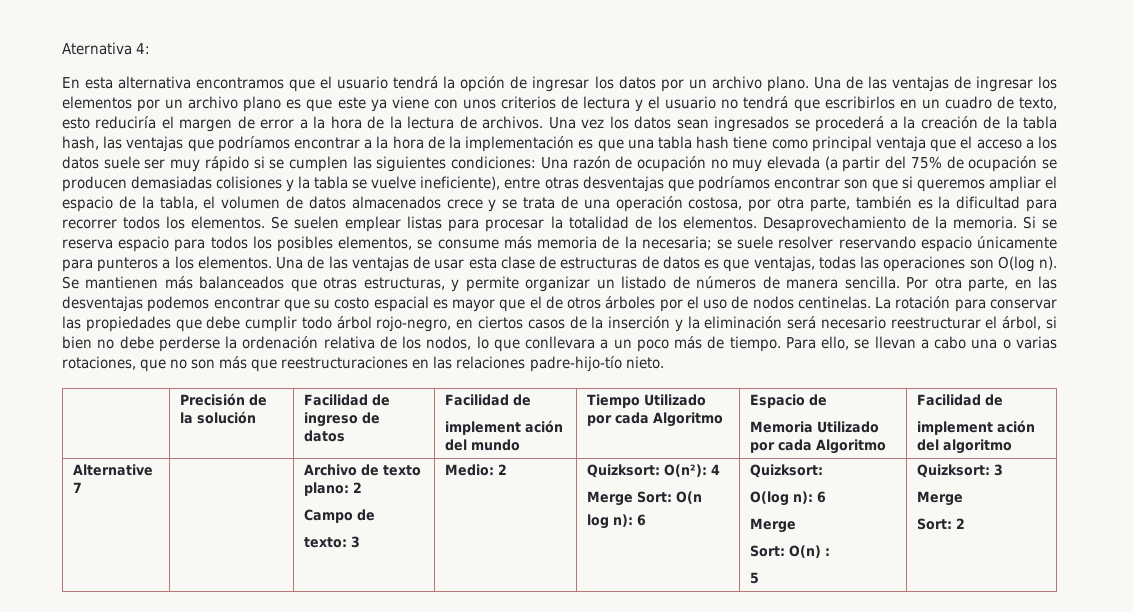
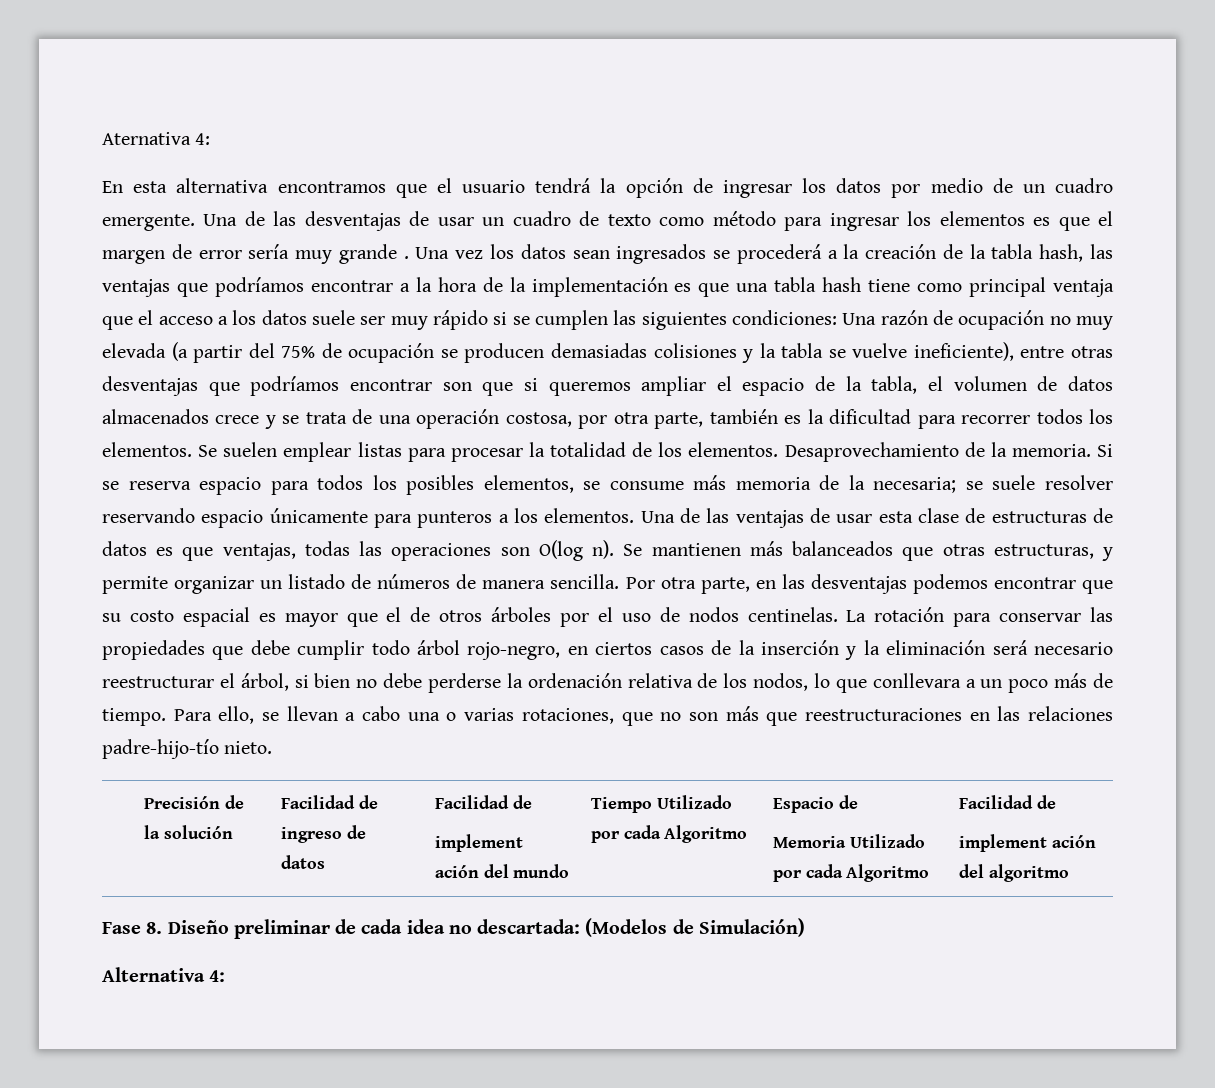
[688,76,1057,92] [62,96,1058,112] [62,116,544,132] un archivo plano. Una de las ventajas de ingresar los elementos por un archivo plano es que este ya viene con unos criterios de lectura y el usuario no tendrá que escribirlos en un cuadro de texto, esto reduciría el margen de error a la hora de la lectura de archivos. -> [930,178,1113,193] [102,211,1114,231] [102,244,409,264] medio de un cuadro emergente. Una de las desventajas de usar un cuadro de texto como método para ingresar los elementos es que el margen de error sería muy grande .
[72,464,153,476] [72,482,82,493] [303,464,421,476] [303,482,362,496] [303,509,375,523] [303,536,360,548] [444,464,507,476] [586,464,720,478] [586,491,702,506] [586,514,646,529] [749,464,823,478] [749,491,826,506] [749,518,796,533] [749,545,830,558] [749,572,759,584] [916,464,1003,478] [916,491,963,506] [916,518,965,530] // Alternative 7 | | Archivo de texto plano: 2 // Campo de // texto: 3 | Medio: 2 | Quizksort: O(n²): 4 // Merge Sort: O(n // log n): 6 | Quizksort: // O(log n): 6 // Merge // Sort: O(n) : // 5 | Quizksort: 3 // Merge // Sort: 2 -> [102,918,805,939] [102,967,226,982] // Fase 8. Diseño preliminar de cada idea no descartada: (Modelos de Simulación) // Alternativa 4:

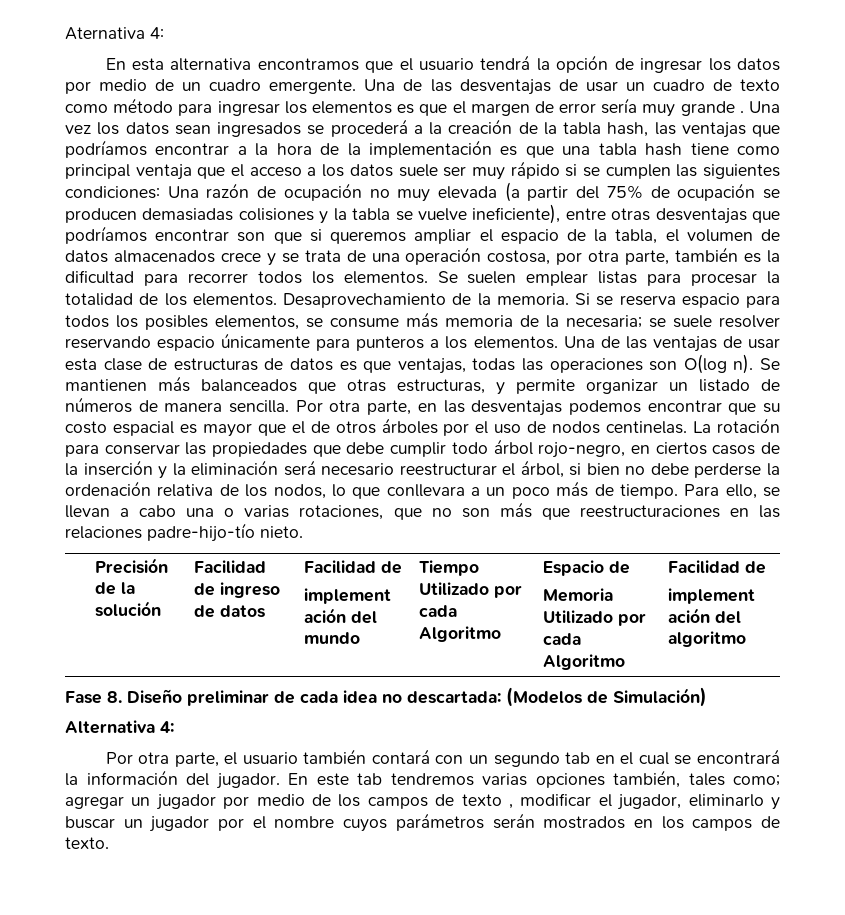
(226, 976) none -> [105,749,781,767] [65,770,780,789] [65,793,780,810] [65,813,781,832] [65,837,109,849] // Por otra parte, el usuario también contará con un segundo tab en el cual se encontrará la información del jugador. En este tab tendremos varias opciones también, tales como; agregar un jugador por medio de los campos de texto , modificar el jugador, eliminarlo y buscar un jugador por el nombre cuyos parámetros serán mostrados en los campos de texto.

